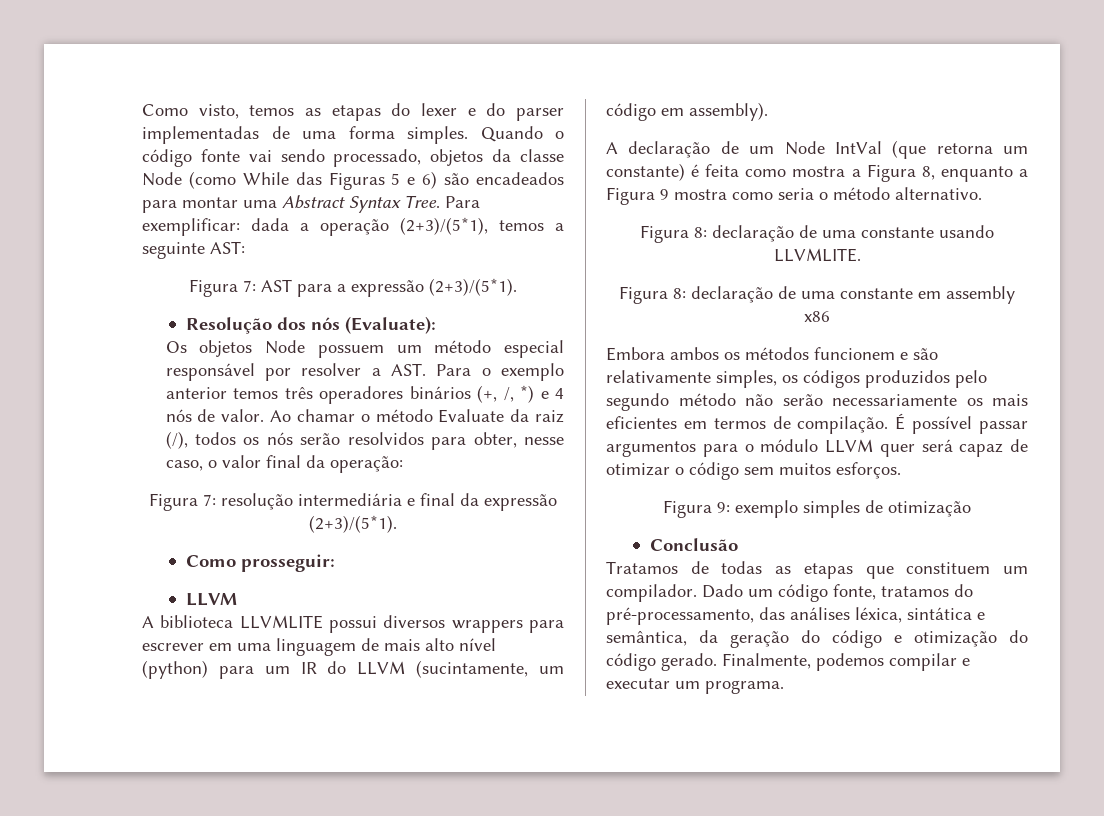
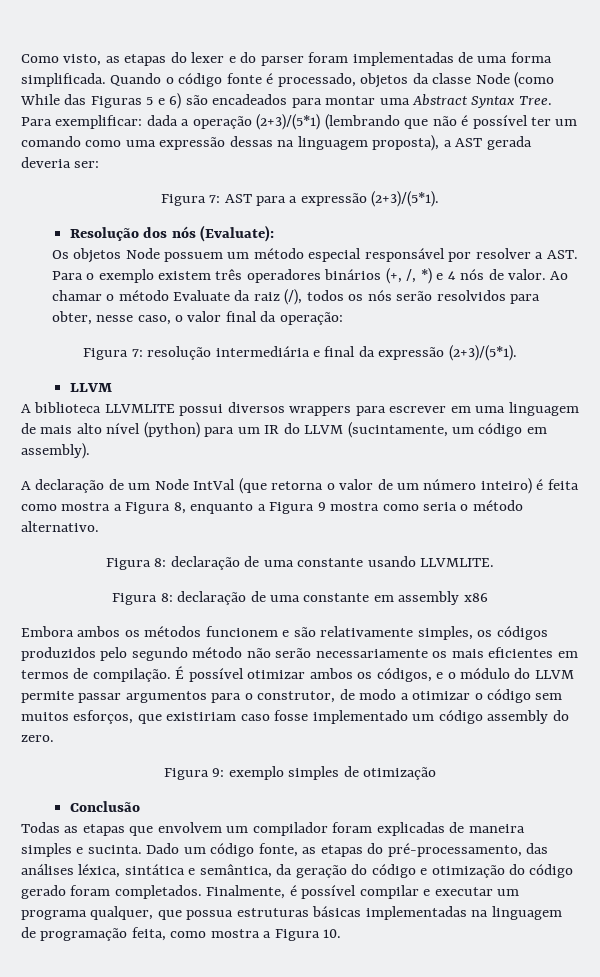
[249,105,295,116] temos -> (102, 60) none
(564, 114) none -> [308,52,349,63] foram
[407,126,468,144] simples. -> [21,73,106,87] simplificada.
[248,149,325,162] vai sendo -> [266,73,274,84] é
[400,217,564,235] [142,241,245,259] (2+3)/(5*1), temos a seguinte AST: -> [256,114,578,130] [21,135,532,151] [21,157,100,168] (2+3)/(5*1) (lembrando que não é possível ter um comando como uma expressão dessas na linguagem proposta), a AST gerada deveria ser:
[165,387,279,399] anterior temos -> [158,271,212,280] existem
[185,554,335,572] // Como prosseguir: -> (517, 353) none
[1003,146,1028,154] [606,163,685,181] um constante) -> [326,478,532,494] o valor de um número inteiro)
[979,421,1028,434] [606,439,1028,457] passar argumentos para o módulo LLVM quer será capaz de -> [247,668,574,682] [21,689,409,703] otimizar ambos os códigos, e o módulo do LLVM permite passar argumentos para o construtor, de modo a
[836,462,901,479] esforços. -> [73,710,569,724] [21,735,54,742] esforços, que existiriam caso fosse implementado um código assembly do zero.
[606,561,1028,579] [606,584,697,602] Tratamos de todas as etapas que constituem um compilador. -> [21,822,525,836] [21,843,142,857] Todas as etapas que envolvem um compilador foram explicadas de maneira simples e sucinta.
[881,586,949,597] tratamos -> [302,845,363,857] as etapas
[661,653,970,671] [606,678,784,694] gerado. Finalmente, podemos compilar e executar um programa. -> [21,885,520,899] [21,906,562,920] [21,927,342,941] gerado foram completados. Finalmente, é possível compilar e executar um programa qualquer, que possua estruturas básicas implementadas na linguagem de programação feita, como mostra a Figura 10.

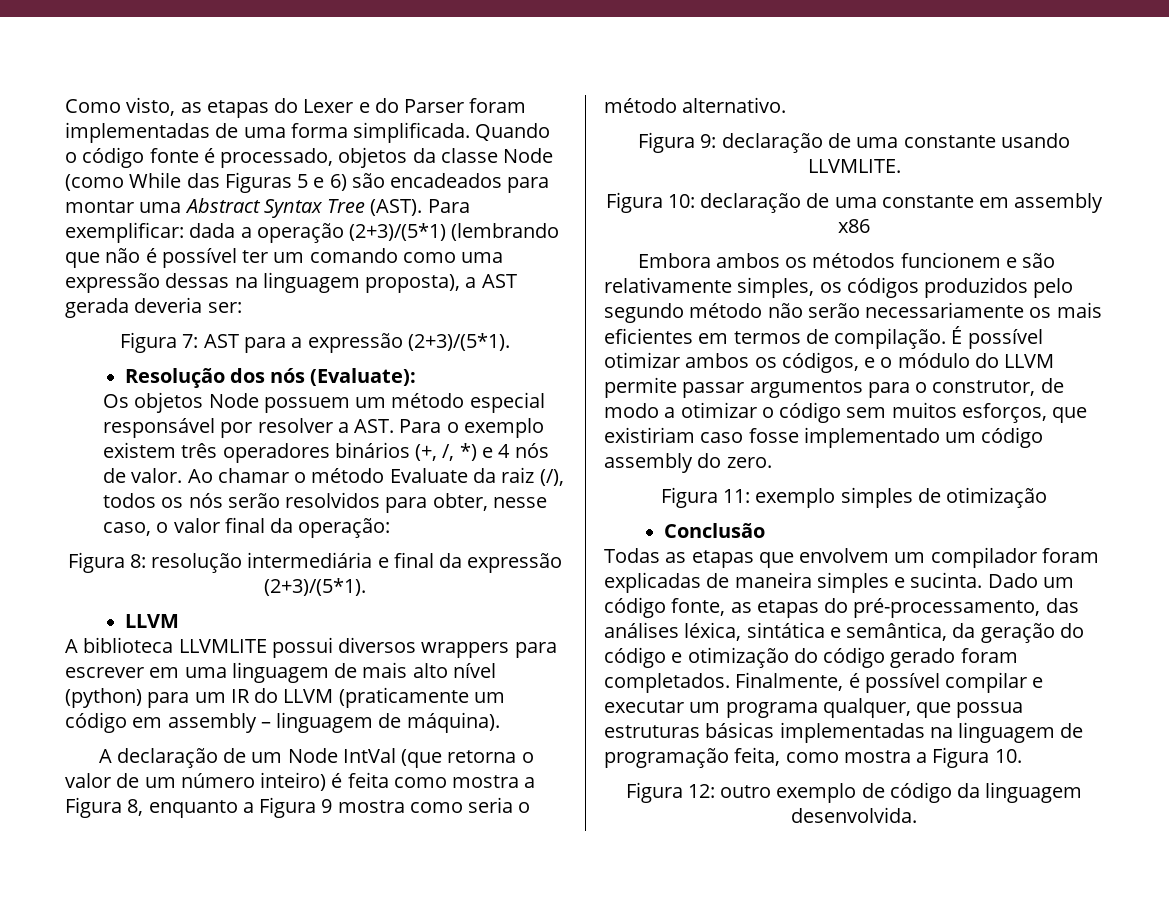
[191,52,225,63] lexer -> [303,99,354,113] Lexer
[260,56,304,66] parser -> [404,99,465,113] Parser
[518,96,552,105] Tree. -> [327,199,423,216] Tree (AST).
[131,349,143,357] 7: -> [129,554,146,568] 8:
[347,422,448,438] (sucintamente, -> [338,687,469,708] (praticamente
[21,443,90,459] assembly). -> [167,712,500,733] assembly – linguagem de máquina).
[154,558,167,567] 8: -> [700,134,717,148] 9:
[160,593,173,602] 8: -> [667,194,695,208] 10:
[212,768,225,777] 9: -> [723,489,751,503] 11:
(342, 933) none -> [625,782,1083,803] [791,807,917,823] // Figura 12: outro exemplo de código da linguagem desenvolvida.

